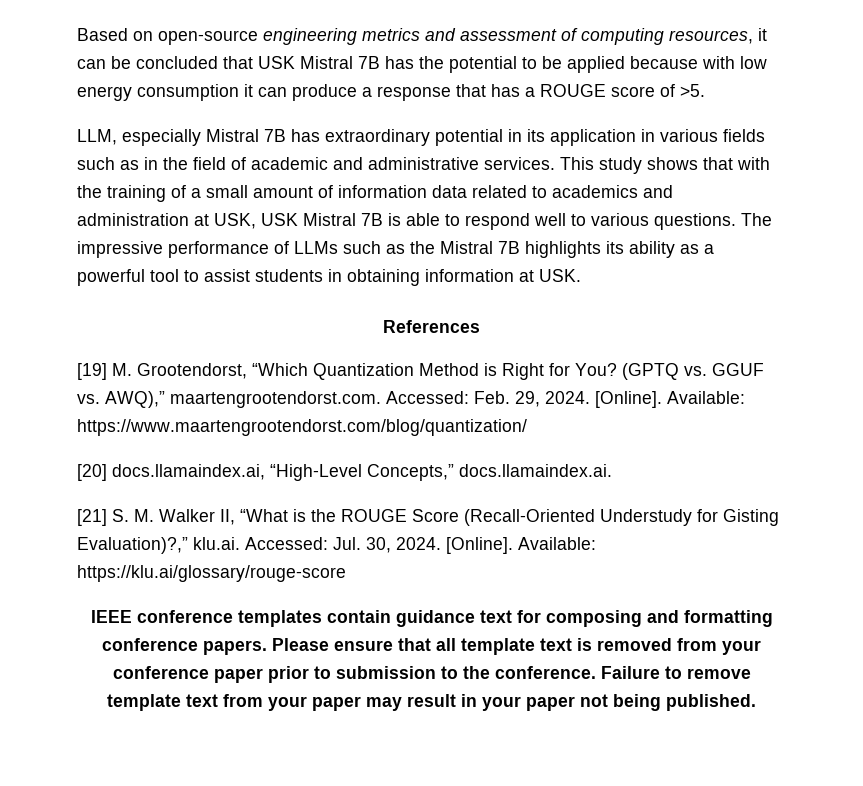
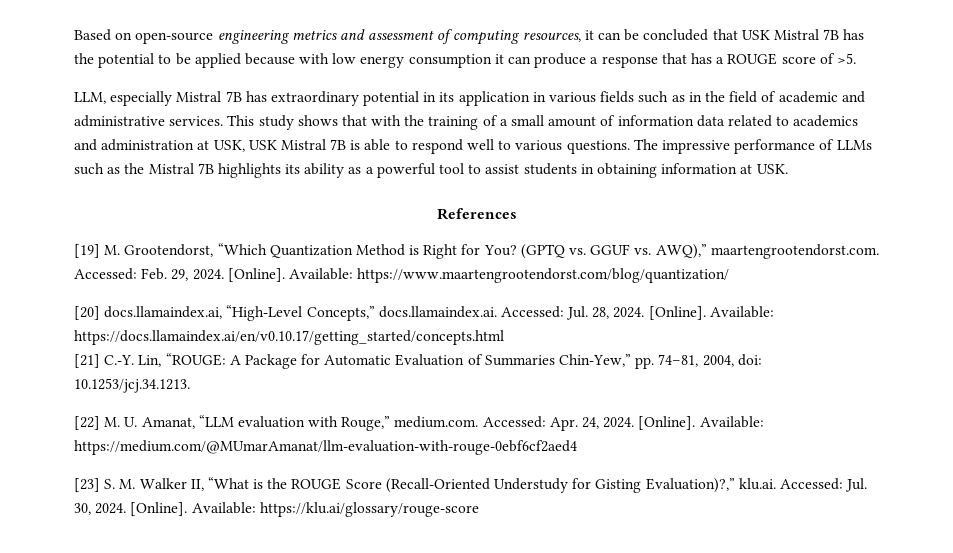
[77,509,107,526] // [21] -> [500,306,774,320] [74,330,504,345] [74,353,762,369] [74,378,190,393] [74,415,764,431] [74,440,577,455] [74,478,100,492] Accessed: Jul. 28, 2024. [Online]. Available: https://docs.llamaindex.ai/en/v0.10.17/getting_started/concepts.html // [21] C.-Y. Lin, “ROUGE: A Package for Automatic Evaluation of Summaries Chin-Yew,” pp. 74–81, 2004, doi: 10.1253/jcj.34.1213. // [22] M. U. Amanat, “LLM evaluation with Rouge,” medium.com. Accessed: Apr. 24, 2024. [Online]. Available: https://medium.com/@MUmarAmanat/llm-evaluation-with-rouge-0ebf6cf2aed4 // [23]
[90,610,773,627] [102,638,761,655] [112,666,751,683] [107,694,756,711] // IEEE conference templates contain guidance text for composing and formatting conference papers. Please ensure that all template text is removed from your conference paper prior to submission to the conference. Failure to remove template text from your paper may result in your paper not being published. -> (479, 509) none

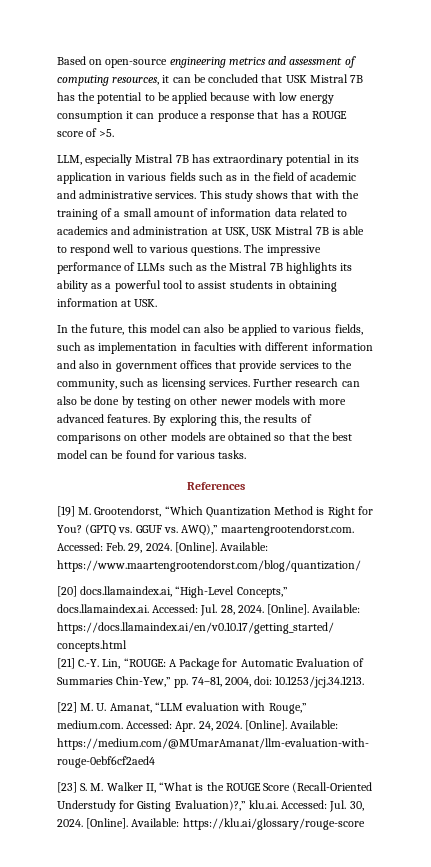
(788, 169) none -> [57,324,363,336] [57,342,373,354] [57,360,353,372] [57,378,360,390] [57,396,347,408] [57,414,312,426] [57,432,353,444] [57,450,247,459] // In the future, this model can also be applied to various fields, such as implementation in faculties with different information and also in government offices that provide services to the community, such as licensing services. Further research can also be done by testing on other newer models with more advanced features. By exploring this, the results of comparisons on other models are obtained so that the best model can be found for various tasks.

